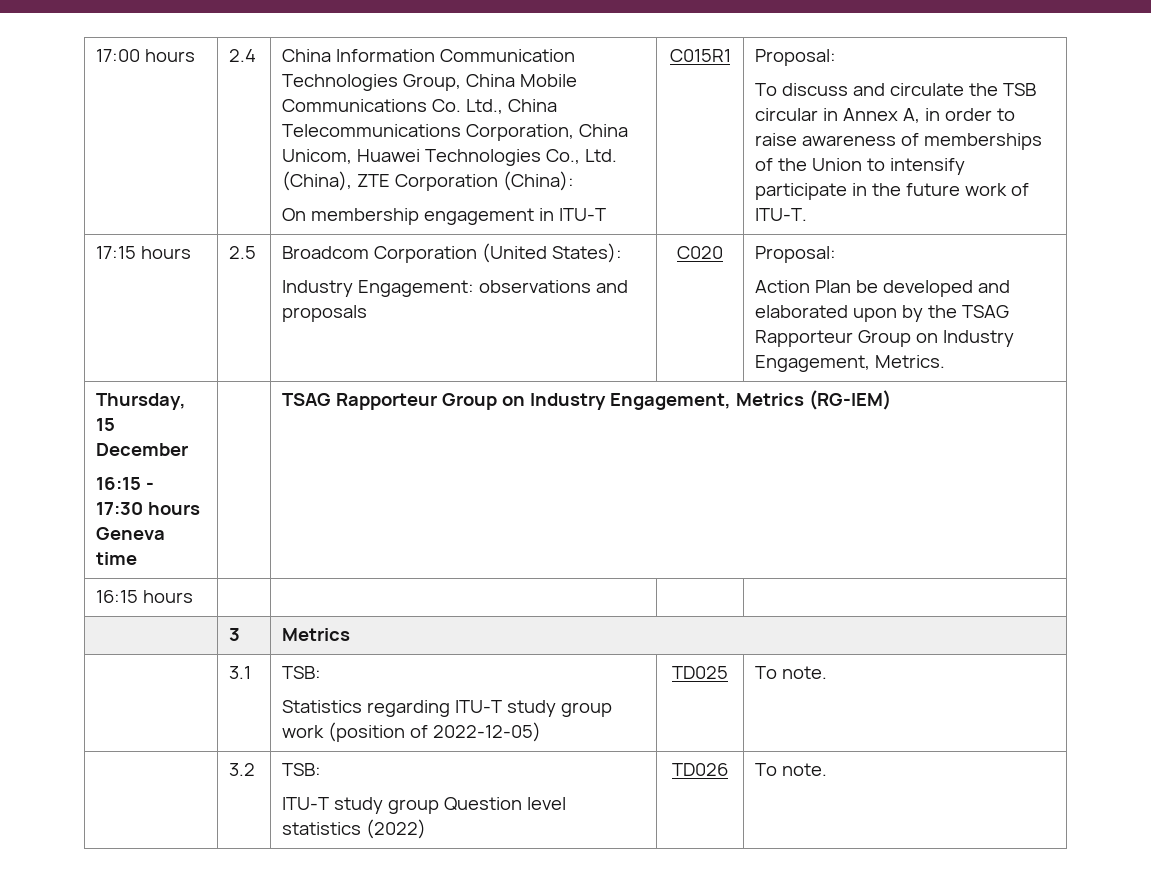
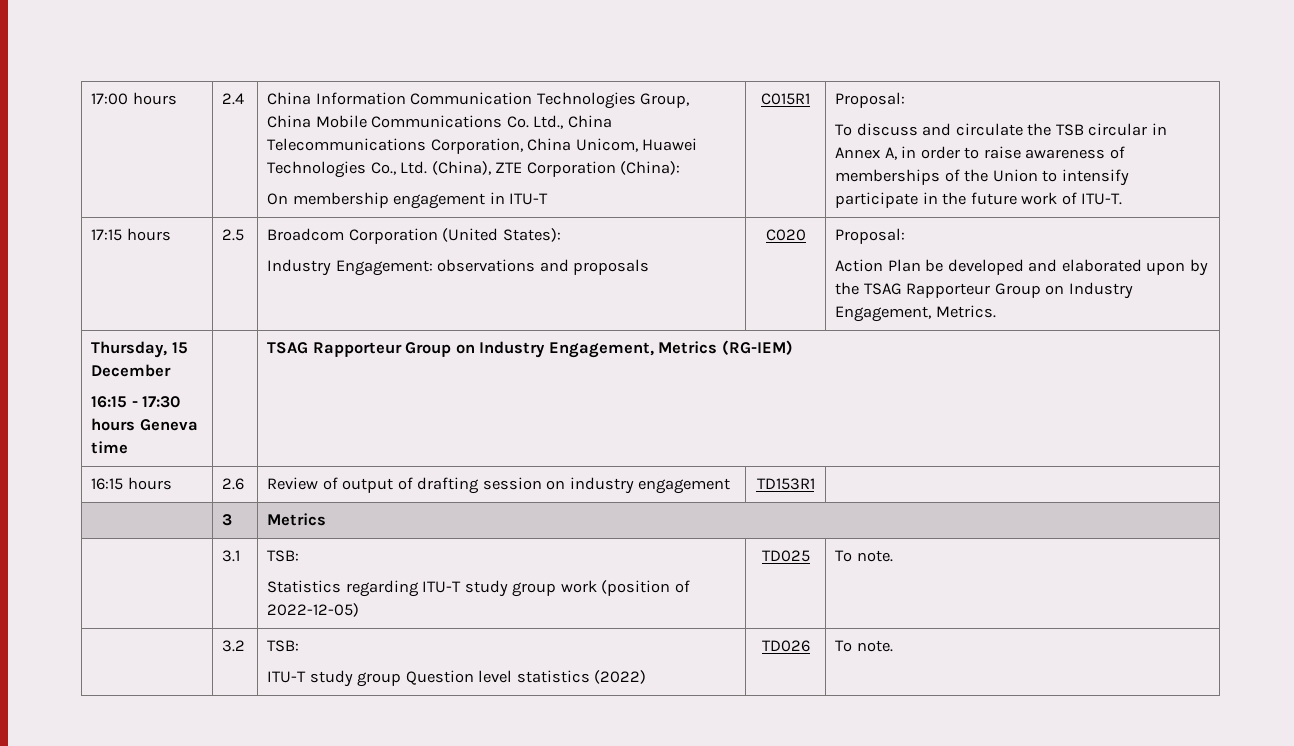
(194, 596) | | -> [222,478,245,490] [267,477,731,494] [756,478,815,490] 2.6 | Review of output of drafting session on industry engagement | TD153R1

